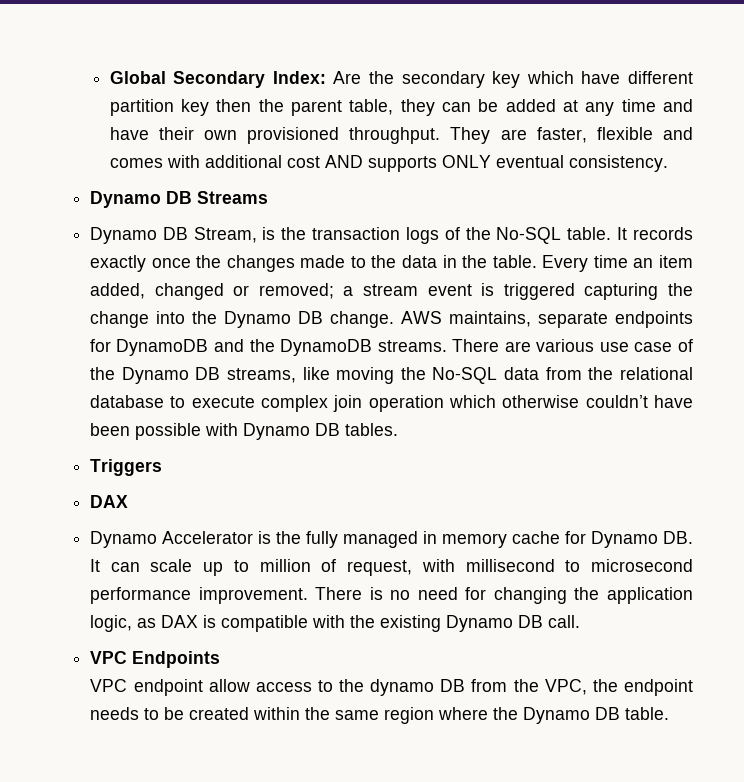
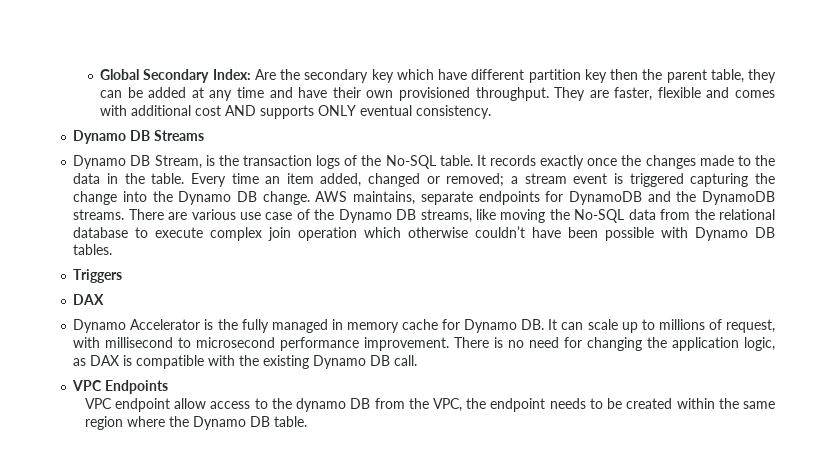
[259,559,311,572] million -> [658,319,705,330] millions

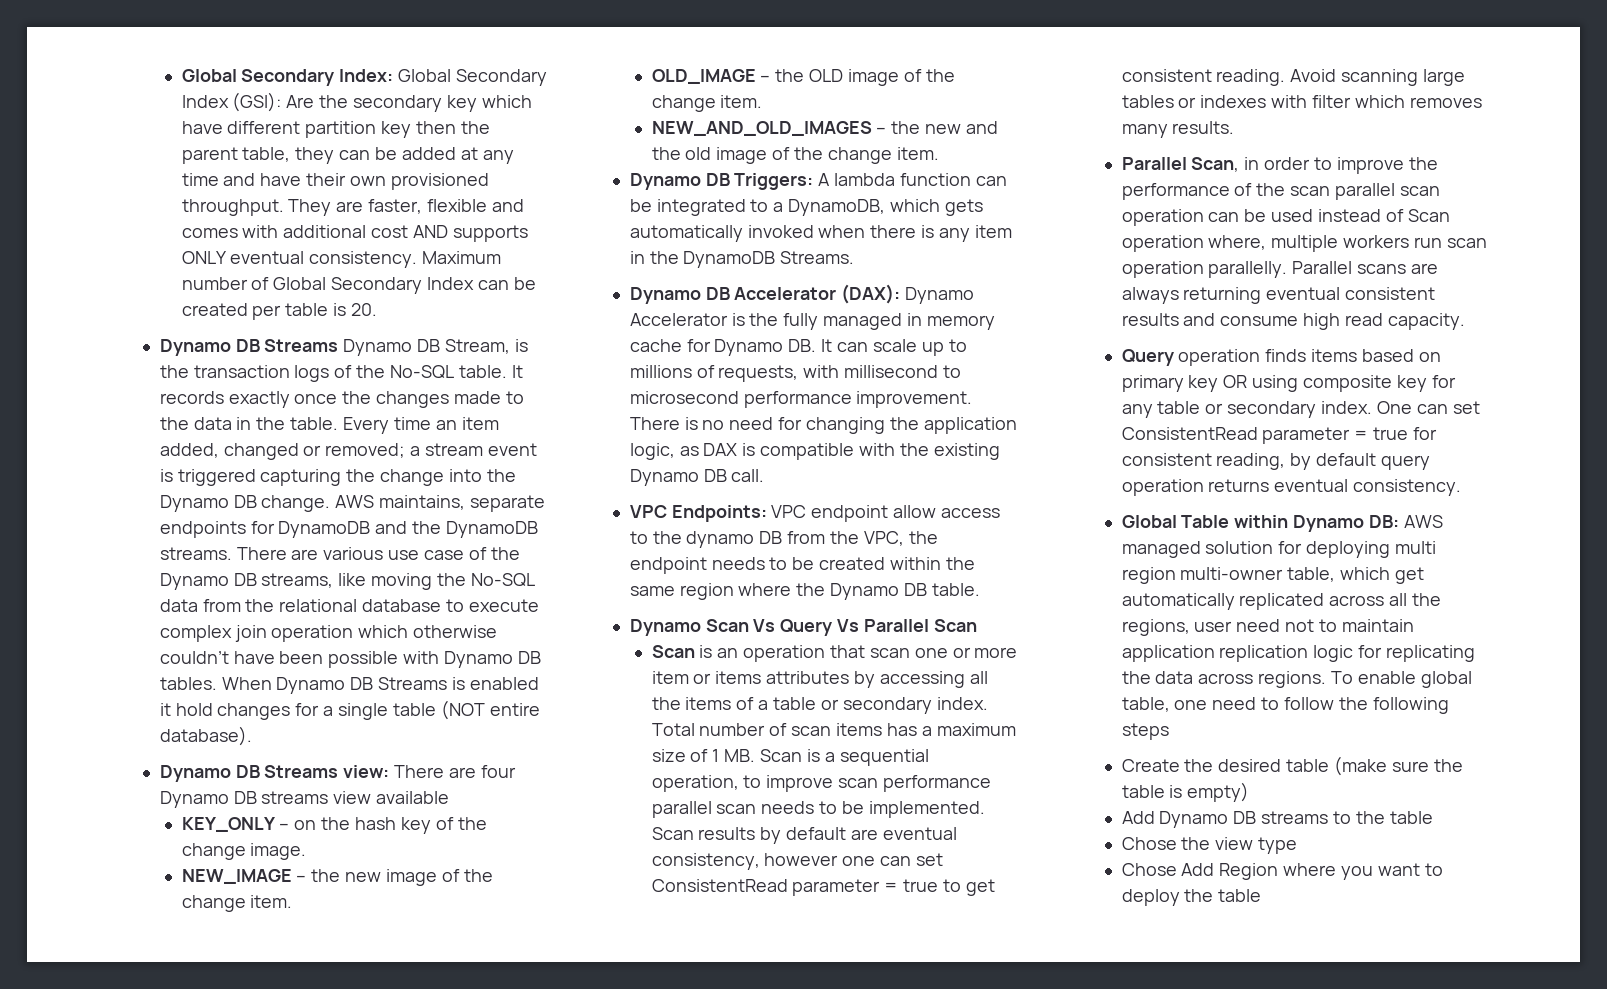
(251, 74) none -> [398,69,547,86] [181,92,282,112] Global Secondary Index (GSI):
[73,130,205,144] // Dynamo DB Streams // -> [422,251,502,264] [181,277,536,294] [181,303,377,320] [159,339,339,356] Maximum number of Global Secondary Index can be created per table is 20. // Dynamo DB Streams
[73,269,123,283] [73,294,105,305] // Triggers // DAX // -> [221,677,539,694] [159,700,540,720] [159,726,252,746] [159,765,516,782] [159,791,450,808] [181,817,487,834] [181,843,307,860] [181,869,493,886] [181,895,293,912] [651,69,955,86] [651,95,763,112] [651,121,998,136] [651,147,939,164] [629,173,1007,190] [629,199,983,216] [629,225,1012,242] [629,251,855,268] [629,284,901,304] When Dynamo DB Streams is enabled it hold changes for a single table (NOT entire database). // Dynamo DB Streams view: There are four Dynamo DB streams view available // KEY_ONLY – on the hash key of the change image. // NEW_IMAGE – the new image of the change item. // OLD_IMAGE – the OLD image of the change item. // NEW_AND_OLD_IMAGES – the new and the old image of the change item. // Dynamo DB Triggers: A lambda function can be integrated to a DynamoDB, which gets automatically invoked when there is any item in the DynamoDB Streams. // Dynamo DB Accelerator (DAX):
[726,319,776,333] request, -> [718,365,799,382] requests,
[105,380,169,394] Endpoints // -> [671,505,767,522] Endpoints:
(307, 421) none -> [629,619,977,636] [651,645,1018,662] [651,671,988,688] [651,697,988,714] [651,723,1016,736] [651,749,929,766] [651,775,991,792] [651,801,985,818] [651,827,957,844] [651,853,943,870] [651,879,995,896] [1121,69,1465,86] [1121,95,1482,108] [1121,121,1235,138] [1121,157,1438,174] [1121,183,1440,200] [1121,209,1450,226] [1121,235,1487,252] [1121,261,1438,278] [1121,287,1436,304] [1121,313,1465,330] [1121,349,1441,366] [1121,375,1456,392] [1121,401,1480,418] [1121,427,1437,444] [1121,453,1430,470] [1121,479,1462,496] [1121,515,1443,532] [1121,541,1436,558] [1121,567,1424,584] [1121,593,1441,610] [1121,619,1414,636] [1121,645,1475,662] [1121,671,1472,688] [1121,697,1449,714] [1121,723,1169,740] [1121,756,1463,776] [1121,782,1250,802] [1121,811,1433,828] [1121,837,1298,854] [1121,863,1443,880] [1121,889,1262,906] // Dynamo Scan Vs Query Vs Parallel Scan // Scan is an operation that scan one or more item or items attributes by accessing all the items of a table or secondary index. Total number of scan items has a maximum size of 1 MB. Scan is a sequential operation, to improve scan performance parallel scan needs to be implemented. Scan results by default are eventual consistency, however one can set ConsistentRead parameter = true to get consistent reading. Avoid scanning large tables or indexes with filter which removes many results. // Parallel Scan, in order to improve the performance of the scan parallel scan operation can be used instead of Scan operation where, multiple workers run scan operation parallelly. Parallel scans are always returning eventual consistent results and consume high read capacity. // Query operation finds items based on primary key OR using composite key for any table or secondary index. One can set ConsistentRead parameter = true for consistent reading, by default query operation returns eventual consistency. // Global Table within Dynamo DB: AWS managed solution for deploying multi region multi-owner table, which get automatically replicated across all the regions, user need not to maintain application replication logic for replicating the data across regions. To enable global table, one need to follow the following steps // Create the desired table (make sure the table is empty) // Add Dynamo DB streams to the table // Chose the view type // Chose Add Region where you want to deploy the table

